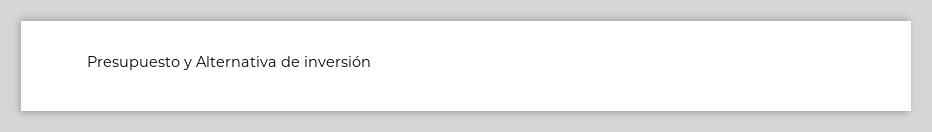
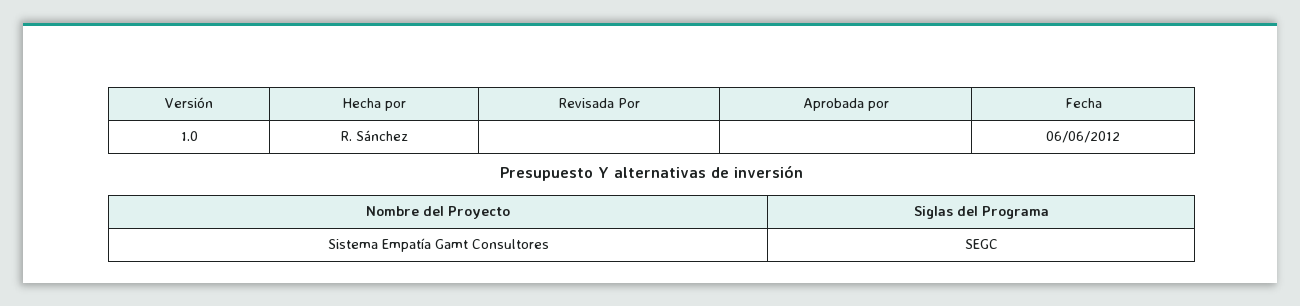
[87,56,371,70] Presupuesto y Alternativa de inversión -> [165,97,213,108] [342,98,406,111] [558,98,640,108] [802,98,889,111] [1064,98,1102,108] [180,131,198,141] [340,130,408,141] [1046,131,1120,143] [500,166,803,181] [366,206,510,219] [913,206,1049,219] [327,238,549,252] [964,239,998,249] Versión | Hecha por | Revisada Por | Aprobada por | Fecha // 1.0 | R. Sánchez | | | 06/06/2012 // Presupuesto Y alternativas de inversión // Nombre del Proyecto | Siglas del Programa // Sistema Empatía Gamt Consultores | SEGC

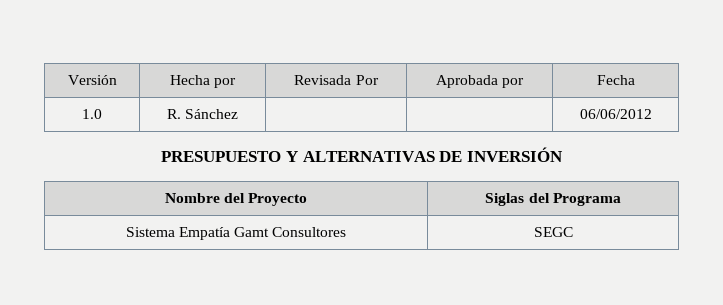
[500,166,803,181] Presupuesto Y alternativas de inversión -> [161,147,563,162] PRESUPUESTO Y ALTERNATIVAS DE INVERSIÓN

